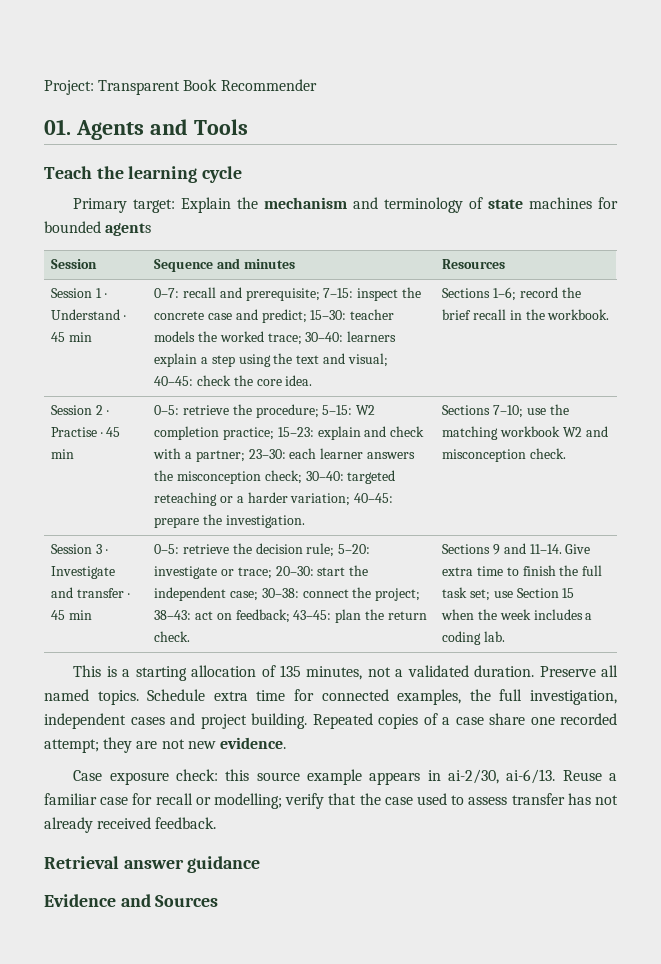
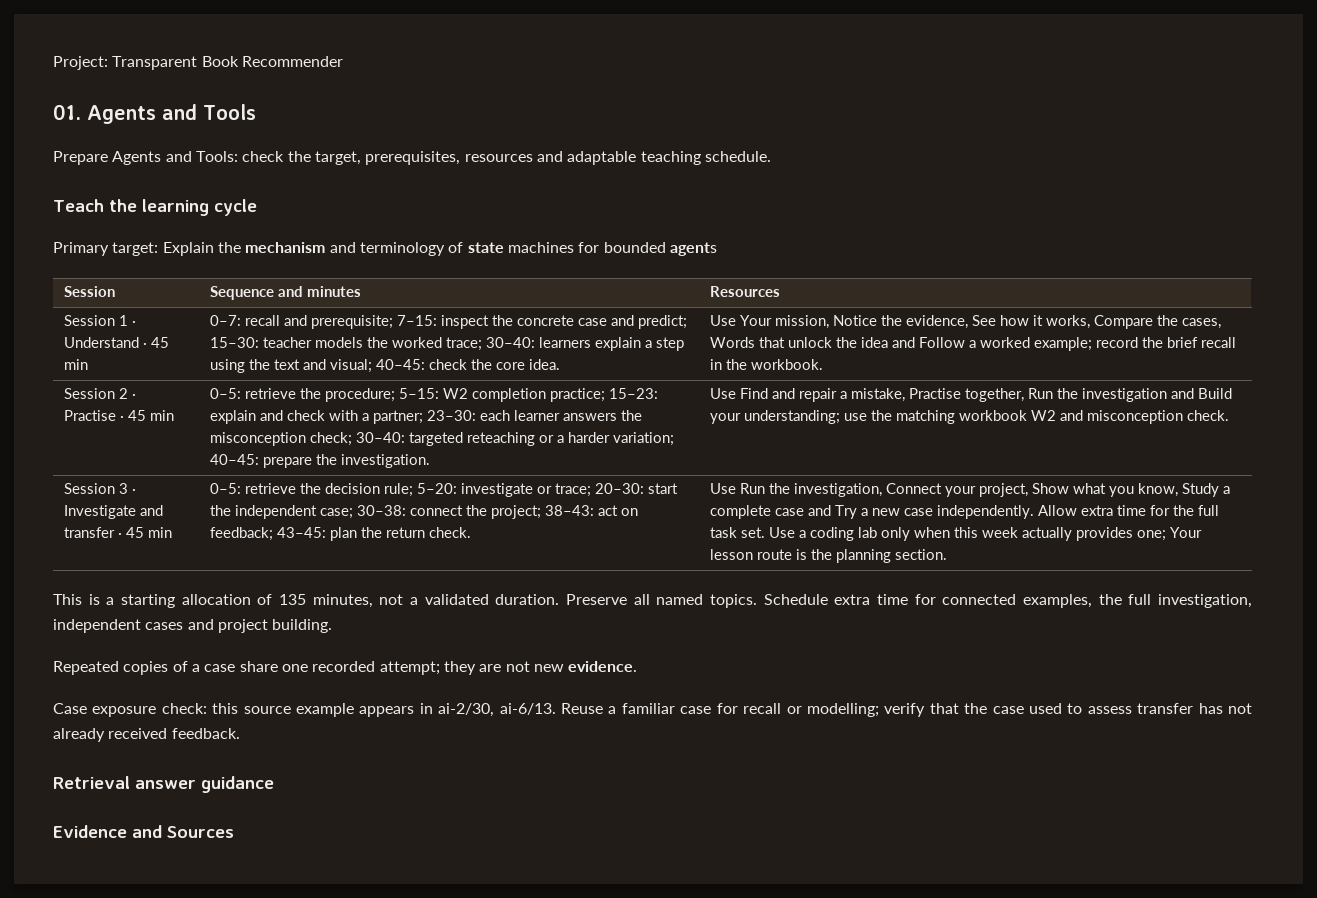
(248, 127) none -> [53,151,771,165] // Prepare Agents and Tools: check the target, prerequisites, resources and adaptable teaching schedule.
[442,287,517,301] Sections 1–6; -> [709,315,1221,329] [709,337,1092,351] Use Your mission, Notice the evidence, See how it works, Compare the cases, Words that unlock the idea and Follow a worked example;
[442,405,524,418] Sections 7–10; -> [709,388,1232,402] [709,410,840,424] Use Find and repair a mistake, Practise together, Run the investigation and Build your understanding;
[442,543,591,555] [442,565,603,576] [442,587,575,601] [441,609,593,620] [442,631,506,645] Sections 9 and 11–14. Give extra time to finish the full task set; use Section 15 when the week includes a coding lab. -> [709,483,1230,497] [709,505,1219,519] [709,527,1202,541] [709,549,947,563] Use Run the investigation, Connect your project, Show what you know, Study a complete case and Try a new case independently. Allow extra time for the full task set. Use a coding lab only when this week actually provides one; Your lesson route is the planning section.
(307, 721) none -> (333, 626) //

